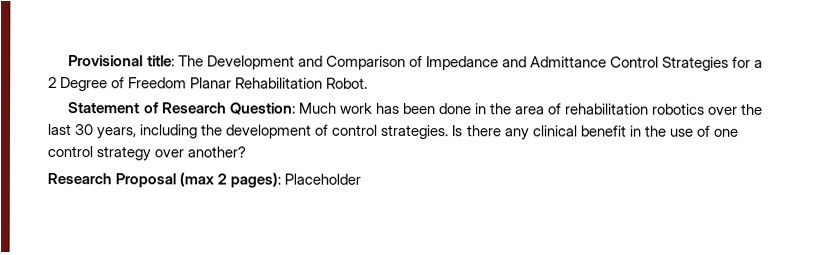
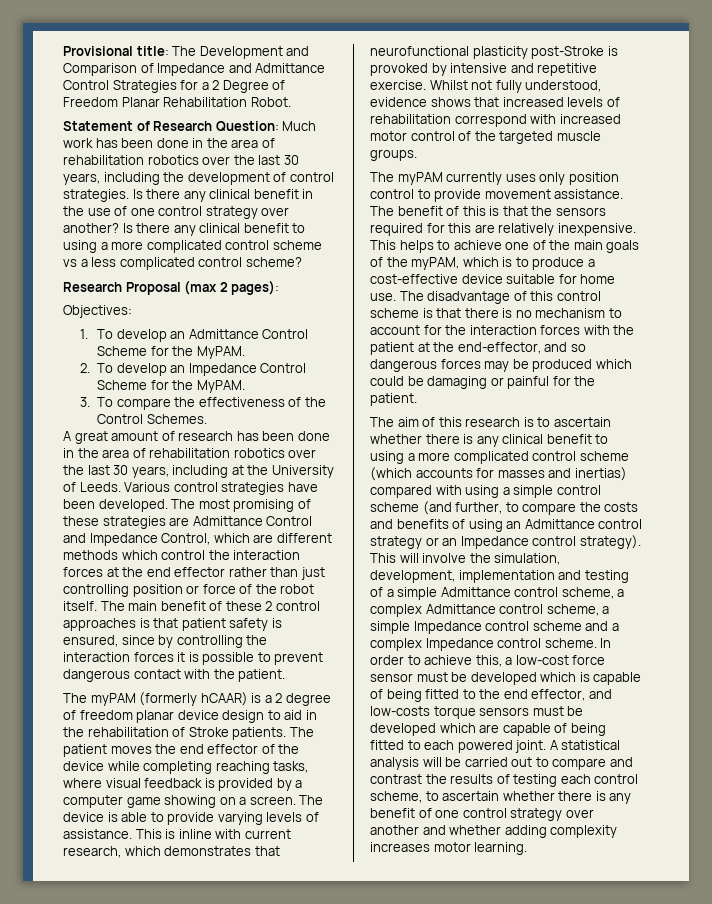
(247, 152) none -> [122,223,306,236] [63,240,322,253] [63,257,302,270] Is there any clinical benefit to using a more complicated control scheme vs a less complicated control scheme?
[284,173,362,185] Placeholder -> [63,305,132,318] [80,329,309,342] [97,346,245,359] [80,363,307,376] [97,380,245,393] [80,397,326,410] [97,414,207,424] [63,431,330,444] [63,448,317,458] [63,465,334,478] [63,482,318,495] [63,499,311,512] [63,516,313,529] [63,533,332,546] [63,550,301,560] [63,567,325,580] [63,584,315,597] [63,601,320,611] [63,618,282,631] [63,635,268,648] [63,652,324,665] [63,669,286,682] [63,692,331,706] [63,710,317,723] [63,727,314,740] [63,744,300,757] [63,761,309,774] [63,778,303,791] [63,795,324,808] [63,812,319,825] [63,829,291,839] [63,846,280,858] [370,46,618,59] [370,63,598,76] [370,80,602,93] [370,97,620,107] [370,114,621,127] [370,131,601,144] [370,149,417,161] [370,172,619,185] [370,189,624,202] [370,206,606,216] [370,223,636,236] [370,240,640,253] [370,257,595,270] [370,274,616,284] [370,291,601,304] [370,308,622,318] [370,325,635,335] [370,342,586,355] [370,359,632,372] [370,376,596,389] [370,393,417,406] [370,417,611,427] [370,434,609,447] [370,451,629,464] [370,467,627,481] [370,485,601,498] [370,501,639,515] [370,519,643,532] [370,535,641,549] [370,553,561,565] [370,570,629,583] [370,587,625,600] [370,604,610,617] [370,621,619,634] [370,638,612,651] [370,655,606,667] [370,672,642,685] [370,689,612,702] [370,706,584,719] [370,723,606,736] [370,740,621,753] [370,757,633,770] [370,774,639,787] [370,791,632,804] [370,808,594,821] [370,825,618,838] [370,842,528,855] // Objectives: // 1. To develop an Admittance Control Scheme for the MyPAM. // 2. To develop an Impedance Control Scheme for the MyPAM. // 3. To compare the effectiveness of the Control Schemes. // A great amount of research has been done in the area of rehabilitation robotics over the last 30 years, including at the University of Leeds. Various control strategies have been developed. The most promising of these strategies are Admittance Control and Impedance Control, which are different methods which control the interaction forces at the end effector rather than just controlling position or force of the robot itself. The main benefit of these 2 control approaches is that patient safety is ensured, since by controlling the interaction forces it is possible to prevent dangerous contact with the patient. // The myPAM (formerly hCAAR) is a 2 degree of freedom planar device design to aid in the rehabilitation of Stroke patients. The patient moves the end effector of the device while completing reaching tasks, where visual feedback is provided by a computer game showing on a screen. The device is able to provide varying levels of assistance. This is inline with current research, which demonstrates that neurofunctional plasticity post-Stroke is provoked by intensive and repetitive exercise. Whilst not fully understood, evidence shows that increased levels of rehabilitation correspond with increased motor control of the targeted muscle groups. // The myPAM currently uses only position control to provide movement assistance. The benefit of this is that the sensors required for this are relatively inexpensive. This helps to achieve one of the main goals of the myPAM, which is to produce a cost-effective device suitable for home use. The disadvantage of this control scheme is that there is no mechanism to account for the interaction forces with the patient at the end-effector, and so dangerous forces may be produced which could be damaging or painful for the patient. // The aim of this research is to ascertain whether there is any clinical benefit to using a more complicated control scheme (which accounts for masses and inertias) compared with using a simple control scheme (and further, to compare the costs and benefits of using an Admittance control strategy or an Impedance control strategy). This will involve the simulation, development, implementation and testing of a simple Admittance control scheme, a complex Admittance control scheme, a simple Impedance control scheme and a complex Impedance control scheme. In order to achieve this, a low-cost force sensor must be developed which is capable of being fitted to the end effector, and low-costs torque sensors must be developed which are capable of being fitted to each powered joint. A statistical analysis will be carried out to compare and contrast the results of testing each control scheme, to ascertain whether there is any benefit of one control strategy over another and whether adding complexity increases motor learning.

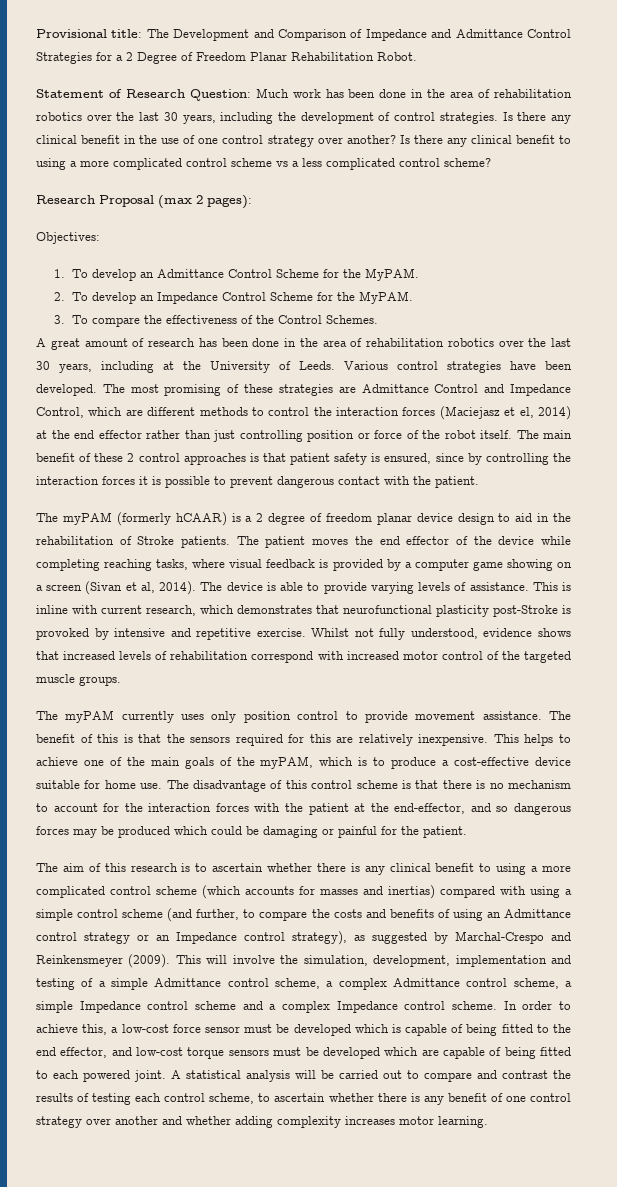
[121,550,158,560] which -> [251,407,264,416] to
(103, 572) none -> [439,406,571,420] (Maciejasz et el, 2014)
[249,796,296,805] screen. -> [46,581,197,595] screen (Sivan et al, 2014).
[579,535,641,549] strategy). -> [292,931,571,945] [36,954,171,968] strategy), as suggested by Marchal-Crespo and Reinkensmeyer (2009).
[370,706,430,716] low-costs -> [136,1047,184,1056] low-cost

